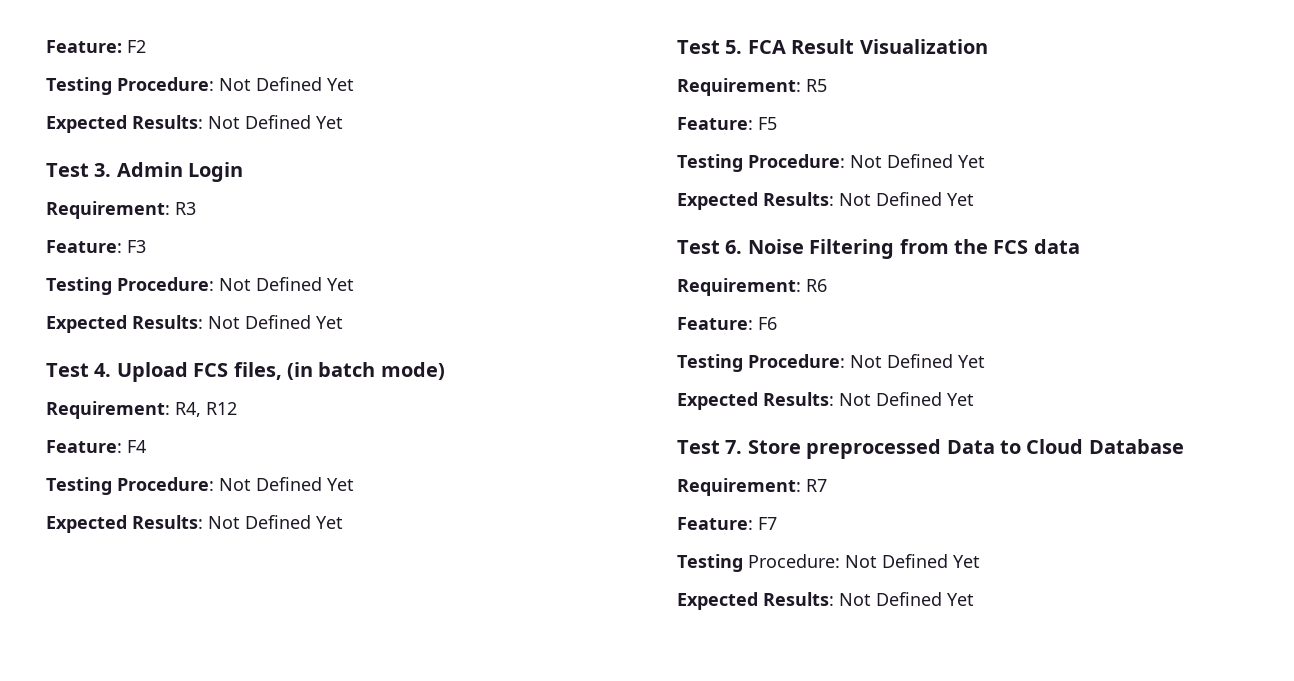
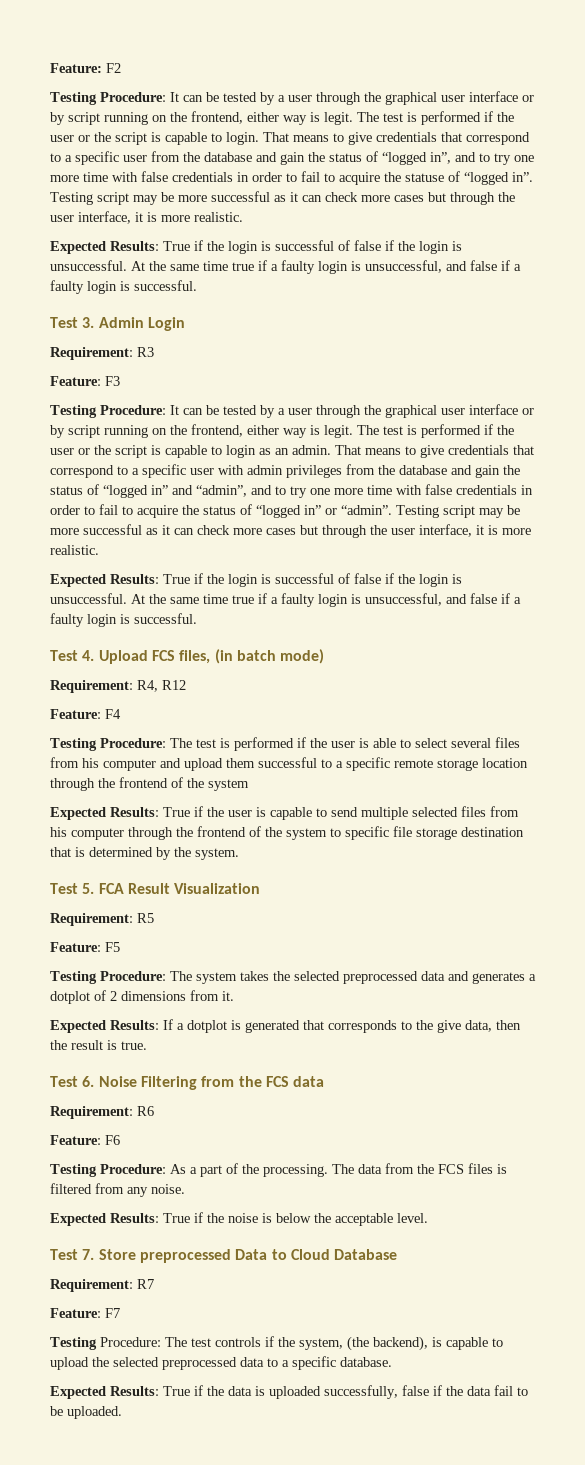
[219,77,354,91] [46,115,343,133] Not Defined Yet // Expected Results: Not Defined Yet -> [170,91,534,105] [50,111,514,125] [50,132,530,145] [50,151,534,165] [50,171,533,185] [50,191,515,205] [50,211,243,224] [50,240,462,254] [50,260,521,274] [50,280,197,294] It can be tested by a user through the graphical user interface or by script running on the frontend, either way is legit. The test is performed if the user or the script is capable to login. That means to give credentials that correspond to a specific user from the database and gain the status of “logged in”, and to try one more time with false credentials in order to fail to acquire the statuse of “logged in”. Testing script may be more successful as it can check more cases but through the user interface, it is more realistic. // Expected Results: True if the login is successful of false if the login is unsuccessful. At the same time true if a faulty login is unsuccessful, and false if a faulty login is successful.
[219,277,354,291] [46,315,343,333] Not Defined Yet // Expected Results: Not Defined Yet -> [170,404,534,418] [50,424,514,438] [50,445,534,458] [50,464,520,478] [50,484,533,498] [50,504,520,518] [50,524,531,538] [50,545,99,555] [50,573,462,587] [50,593,521,607] [50,613,197,627] It can be tested by a user through the graphical user interface or by script running on the frontend, either way is legit. The test is performed if the user or the script is capable to login as an admin. That means to give credentials that correspond to a specific user with admin privileges from the database and gain the status of “logged in” and “admin”, and to try one more time with false credentials in order to fail to acquire the status of “logged in” or “admin”. Testing script may be more successful as it can check more cases but through the user interface, it is more realistic. // Expected Results: True if the login is successful of false if the login is unsuccessful. At the same time true if a faulty login is unsuccessful, and false if a faulty login is successful.
[219,477,354,491] [46,515,343,533] Not Defined Yet // Expected Results: Not Defined Yet -> [170,737,520,751] [50,757,528,771] [50,777,249,791] [50,806,519,820] [50,826,524,840] [50,847,239,860] The test is performed if the user is able to select several files from his computer and upload them successful to a specific remote storage location through the frontend of the system // Expected Results: True if the user is capable to send multiple selected files from his computer through the frontend of the system to specific file storage destination that is determined by the system.
[850,154,985,168] [677,192,974,210] Not Defined Yet // Expected Results: Not Defined Yet -> [170,971,536,984] [50,990,234,1004] [50,1019,521,1033] [50,1040,147,1050] The system takes the selected preprocessed data and generates a dotplot of 2 dimensions from it. // Expected Results: If a dotplot is generated that corresponds to the give data, then the result is true.
[850,354,985,368] [677,392,974,410] Not Defined Yet // Expected Results: Not Defined Yet -> [170,1163,507,1177] [50,1183,185,1197] [50,1212,428,1226] As a part of the processing. The data from the FCS files is filtered from any noise. // Expected Results: True if the noise is below the acceptable level.
[845,554,980,568] [677,592,974,610] Not Defined Yet // Expected Results: Not Defined Yet -> [165,1336,503,1351] [50,1356,392,1370] [50,1385,528,1399] [50,1406,122,1419] The test controls if the system, (the backend), is capable to upload the selected preprocessed data to a specific database. // Expected Results: True if the data is uploaded successfully, false if the data fail to be uploaded.

